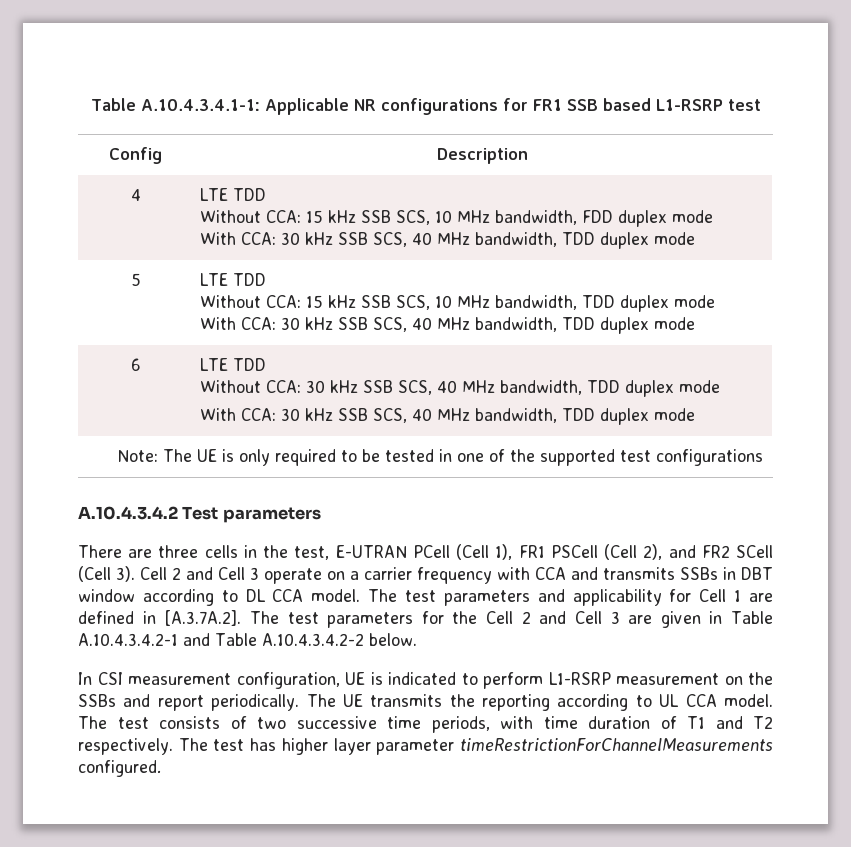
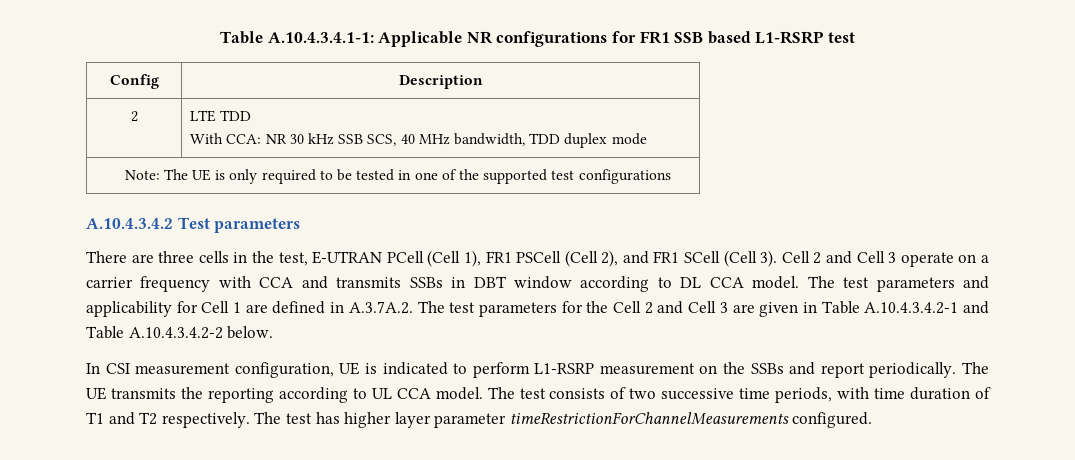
[130,189,141,201] [200,188,267,201] [200,210,714,227] [200,232,696,249] [130,273,141,286] [200,273,267,286] [200,295,716,312] [200,317,696,334] [130,358,141,371] [200,358,267,371] [200,380,721,397] [200,408,277,421] 4 | LTE TDD // Without CCA: 15 kHz SSB SCS, 10 MHz bandwidth, FDD duplex mode // With CCA: 30 kHz SSB SCS, 40 MHz bandwidth, TDD duplex mode // 5 | LTE TDD // Without CCA: 15 kHz SSB SCS, 10 MHz bandwidth, TDD duplex mode // With CCA: 30 kHz SSB SCS, 40 MHz bandwidth, TDD duplex mode // 6 | LTE TDD // Without CCA: 30 kHz SSB SCS, 40 MHz bandwidth, TDD duplex mode // With CCA: -> [130,111,138,122] [190,110,252,122] [190,133,287,144] 2 | LTE TDD // With CCA: NR
[701,545,730,558] FR2 -> [653,251,680,263] FR1
[164,610,242,626] [A.3.7A.2]. -> [348,301,413,314] A.3.7A.2.

